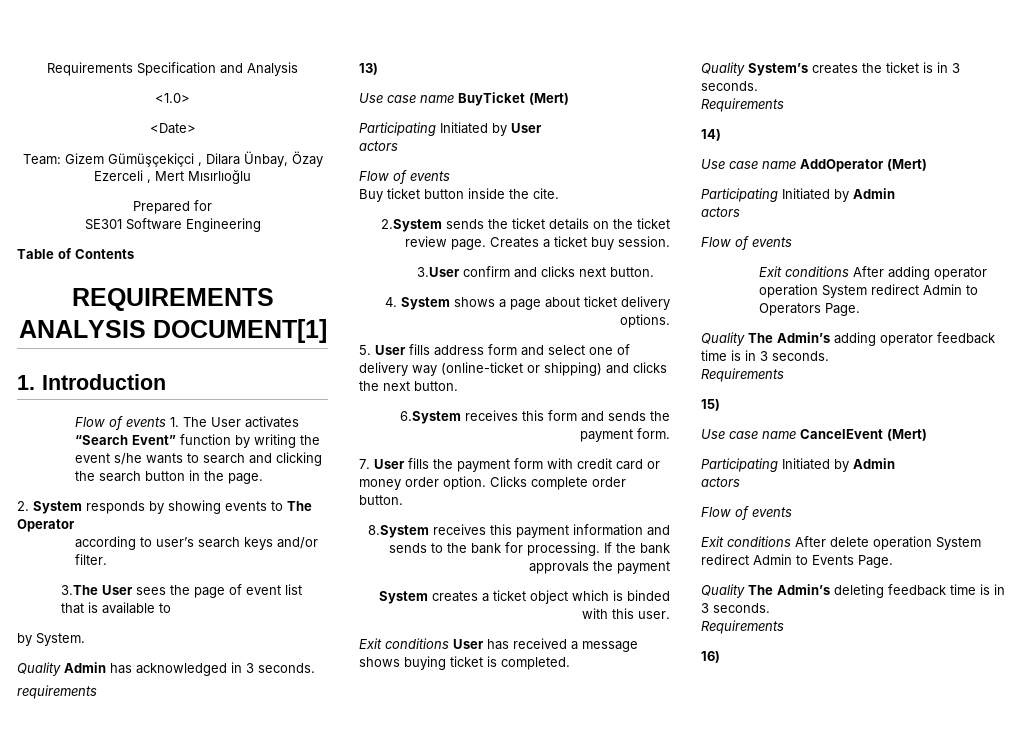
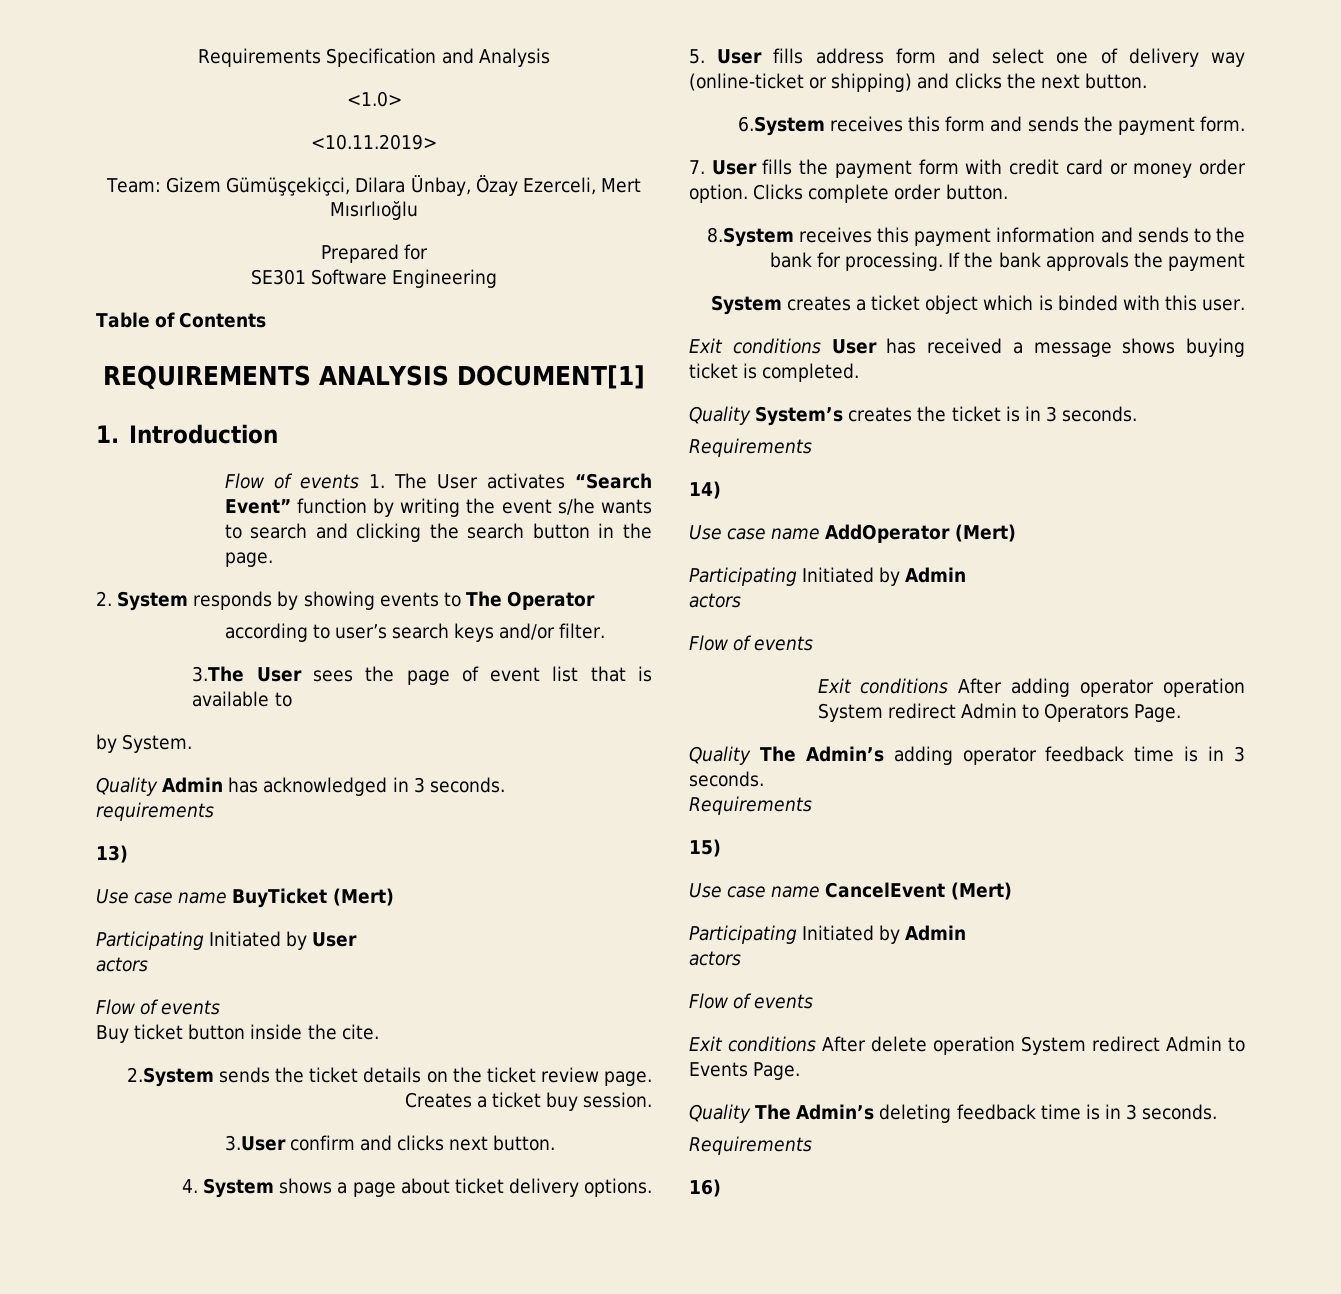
[149,123,196,134] <Date> -> [311,134,437,150] <10.11.2019>
[107,153,202,167] Gümüşçekiçci , -> [226,177,351,196] Gümüşçekiçci,
[94,170,151,183] Ezerceli , -> [522,177,596,195] Ezerceli,

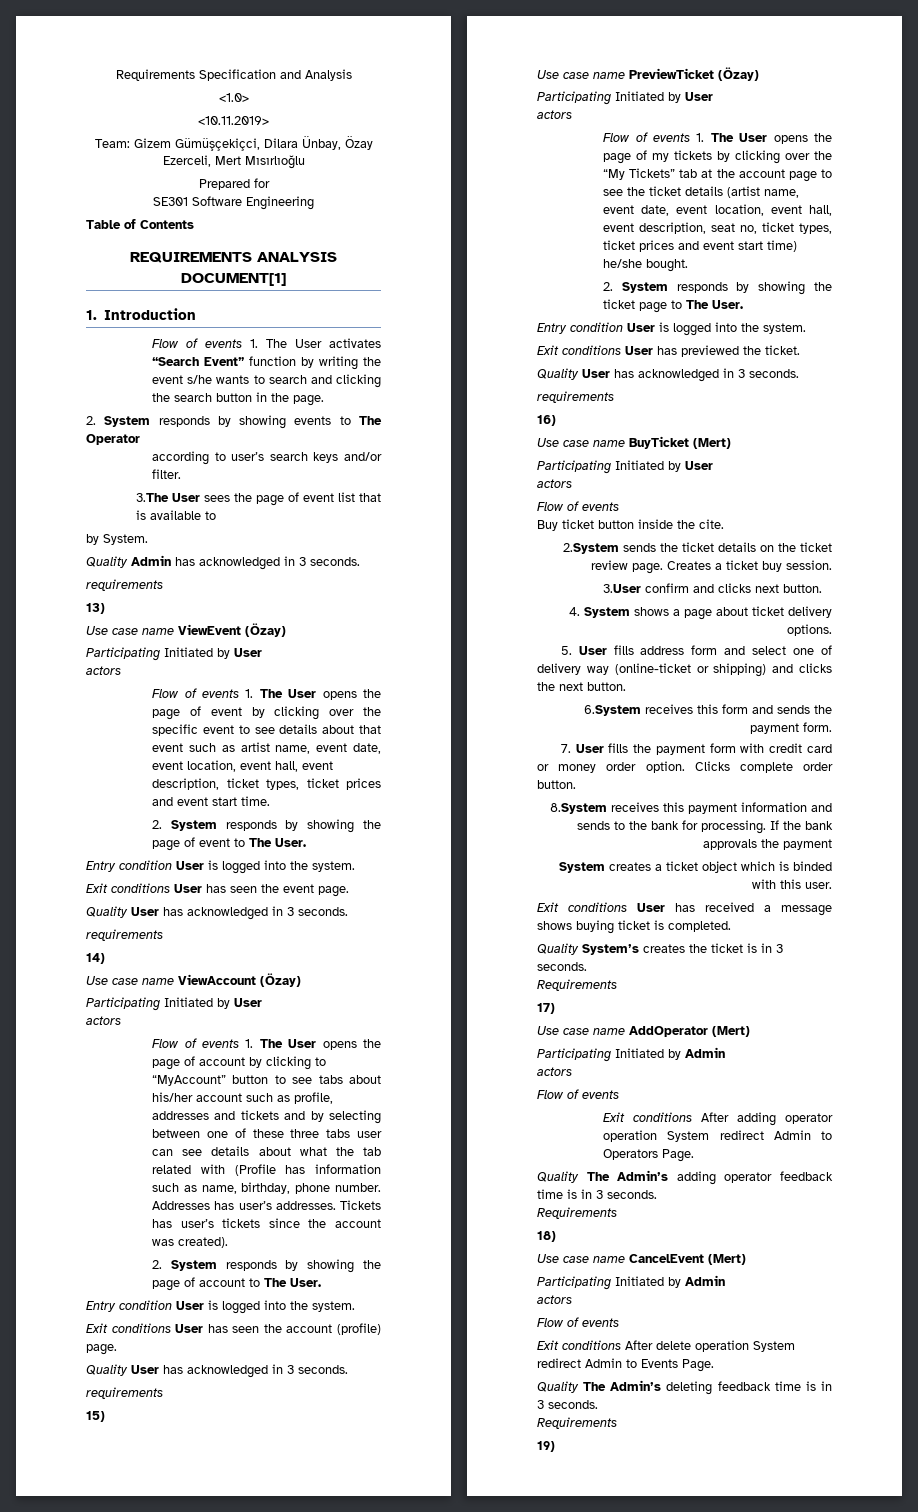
(128, 854) none -> [86,623,286,637] [86,647,262,661] [86,666,121,675] [152,688,382,700] [152,706,381,720] [152,724,381,736] [152,742,381,754] [152,760,334,772] [152,778,381,790] [152,796,271,806] [152,819,382,833] [152,837,307,851] [86,860,355,874] [86,883,349,897] [86,906,348,920] [86,929,163,941] [86,953,105,964] [86,973,301,987] [86,997,262,1011] [86,1016,121,1025] [152,1038,382,1050] [152,1056,327,1070] [152,1075,381,1086] [152,1092,334,1104] [152,1110,381,1124] [152,1128,382,1138] [152,1146,382,1156] [152,1164,381,1176] [152,1182,381,1194] [152,1200,381,1210] [152,1218,381,1228] [152,1237,229,1248] [152,1259,382,1273] [152,1277,322,1291] [86,1300,355,1314] [86,1323,382,1335] [86,1344,117,1355] [86,1364,348,1378] [86,1387,163,1399] [86,1411,105,1422] [537,67,759,81] [537,91,713,105] [537,110,572,119] [603,132,832,144] [603,150,832,164] [603,168,832,182] [603,186,800,198] [603,204,832,216] [603,222,832,234] [603,240,798,252] [603,259,689,272] [603,281,832,295] [603,299,744,313] [537,322,806,336] [537,345,800,357] [537,368,799,382] [537,391,614,403] [537,415,556,426] // Use case name ViewEvent (Özay) // Participating Initiated by User // actors // Flow of events 1. The User opens the page of event by clicking over the specific event to see details about that event such as artist name, event date, event location, event hall, event description, ticket types, ticket prices and event start time. // 2. System responds by showing the page of event to The User. // Entry condition User is logged into the system. // Exit conditions User has seen the event page. // Quality User has acknowledged in 3 seconds. // requirements // 14) // Use case name ViewAccount (Özay) // Participating Initiated by User // actors // Flow of events 1. The User opens the page of account by clicking to “MyAccount” button to see tabs about his/her account such as profile, addresses and tickets and by selecting between one of these three tabs user can see details about what the tab related with (Profile has information such as name, birthday, phone number. Addresses has user’s addresses. Tickets has user’s tickets since the account was created). // 2. System responds by showing the page of account to The User. // Entry condition User is logged into the system. // Exit conditions User has seen the account (profile) page. // Quality User has acknowledged in 3 seconds. // requirements // 15) // Use case name PreviewTicket (Özay) // Participating Initiated by User // actors // Flow of events 1. The User opens the page of my tickets by clicking over the “My Tickets” tab at the account page to see the ticket details (artist name, event date, event location, event hall, event description, seat no, ticket types, ticket prices and event start time) he/she bought. // 2. System responds by showing the ticket page to The User. // Entry condition User is logged into the system. // Exit conditions User has previewed the ticket. // Quality User has acknowledged in 3 seconds. // requirements // 16)
[689,481,721,499] 14) -> [537,1003,555,1014] 17)
[689,839,721,857] 15) -> [537,1231,556,1242] 18)
[689,1179,721,1197] 16) -> [537,1441,555,1452] 19)

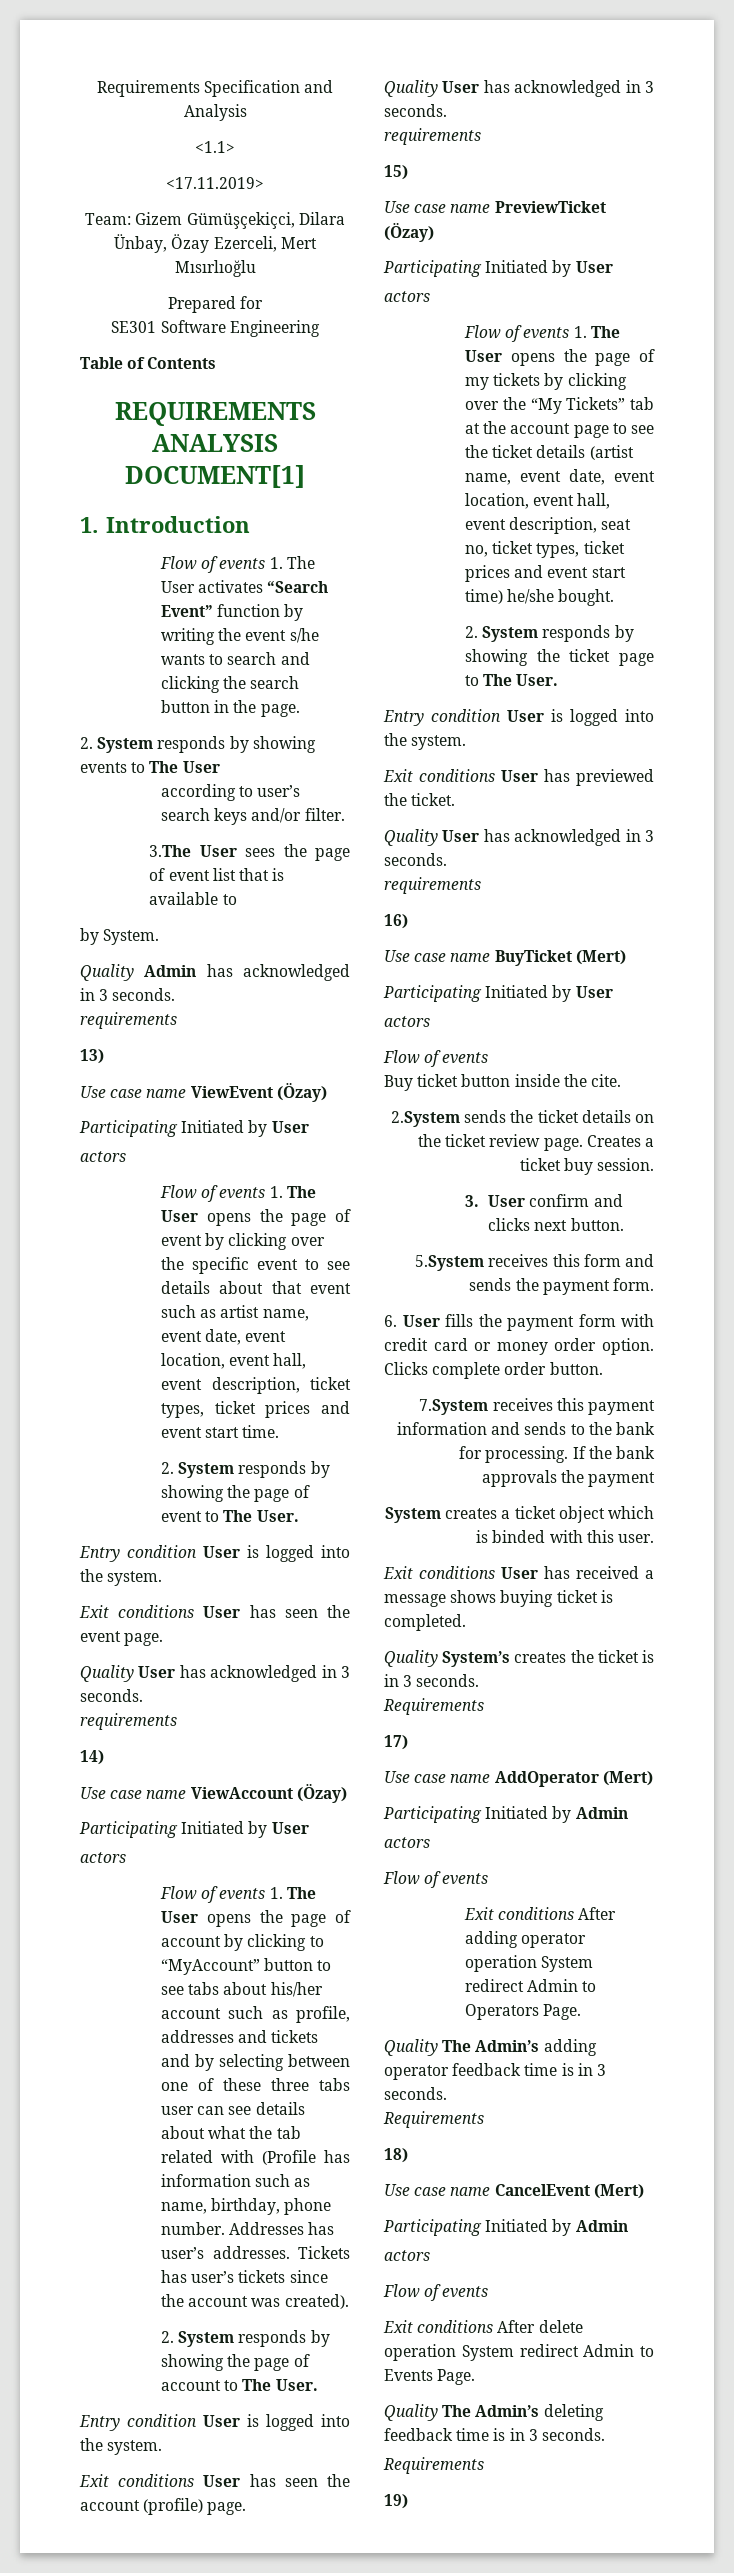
[218,93,249,102] [198,116,269,125] <1.0> // <10.11.2019> -> [195,141,235,153] [166,177,264,189] <1.1> // <17.11.2019>
[86,434,140,445] Operator -> [182,761,220,773] User
[603,584,642,593] 3.User -> [465,1195,526,1207] 3. User
[569,606,832,620] [787,624,832,636] [560,645,832,655] [537,663,832,677] [537,682,626,691] [584,705,641,716] 4. System shows a page about ticket delivery options. // 5. User fills address form and select one of delivery way (online-ticket or shipping) and clicks the next button. // 6.System -> [415,1255,485,1271] 5.System
[560,744,571,753] 7. -> [384,1315,397,1327] 6.
[550,803,607,814] 8.System -> [419,1399,489,1415] 7.System

